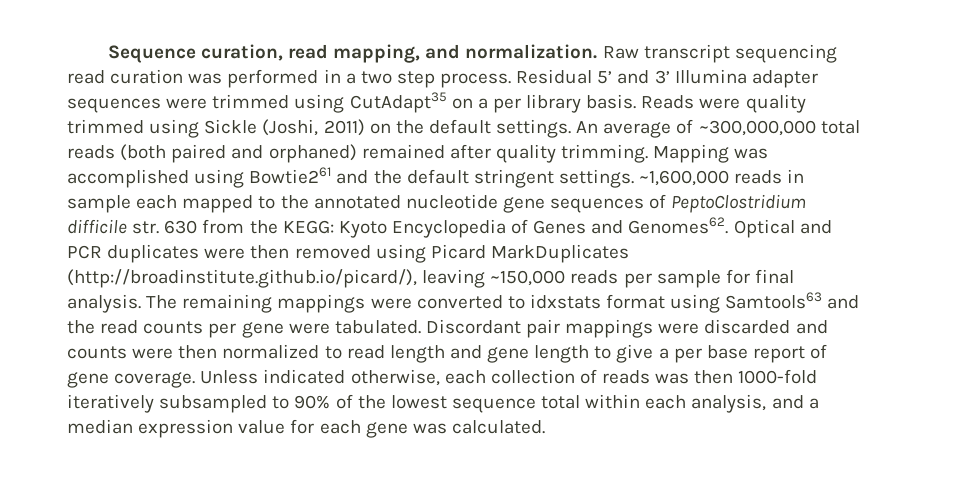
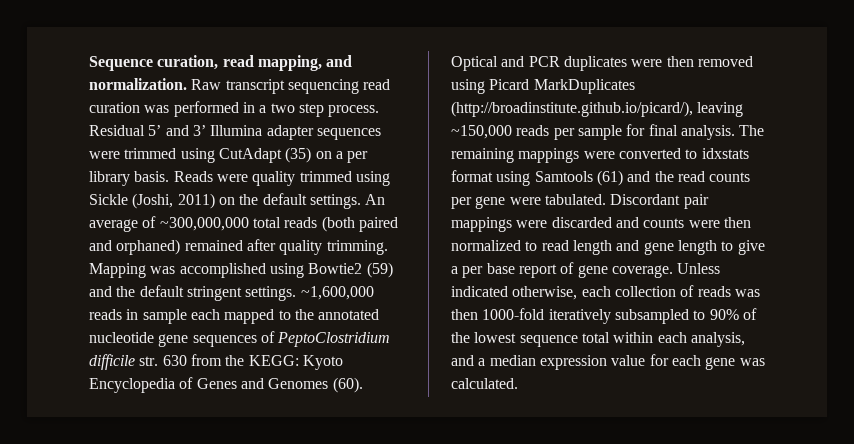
[349,92,447,113] CutAdapt35 -> [218,147,312,163] CutAdapt (35)
[249,167,332,184] Bowtie261 -> [308,262,393,278] Bowtie2 (59)
[628,217,729,234] Genomes62. -> [268,377,363,393] Genomes (60).
[725,292,823,309] Samtools63 -> [534,170,623,186] Samtools (61)

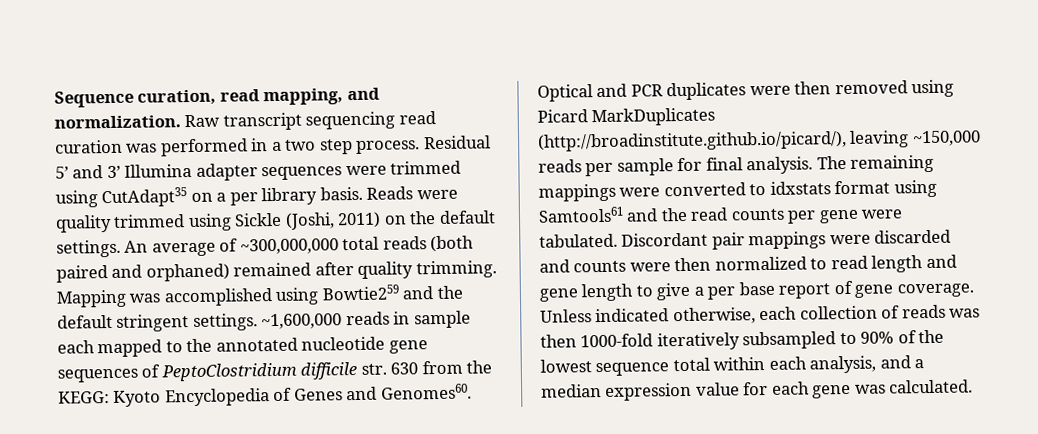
[218,147,312,163] CutAdapt (35) -> [101,187,188,208] CutAdapt35
[308,262,393,278] Bowtie2 (59) -> [321,284,399,301] Bowtie259
[268,377,363,393] Genomes (60). -> [380,383,472,400] Genomes60.
[534,170,623,186] Samtools (61) -> [538,206,624,223] Samtools61

